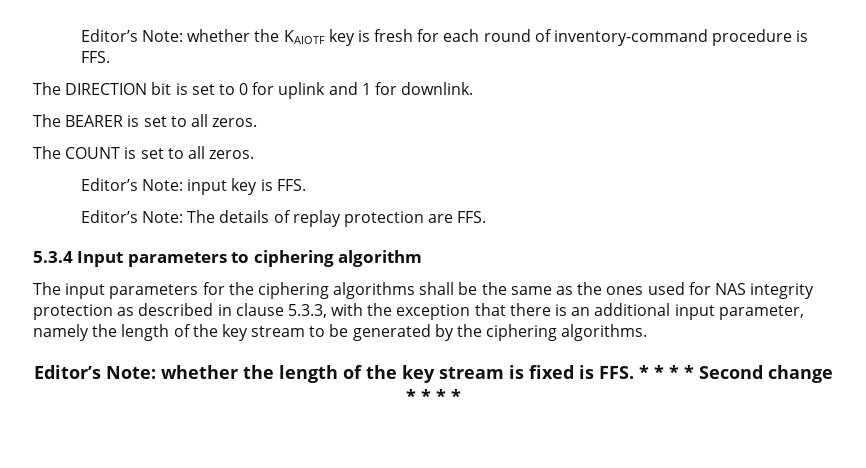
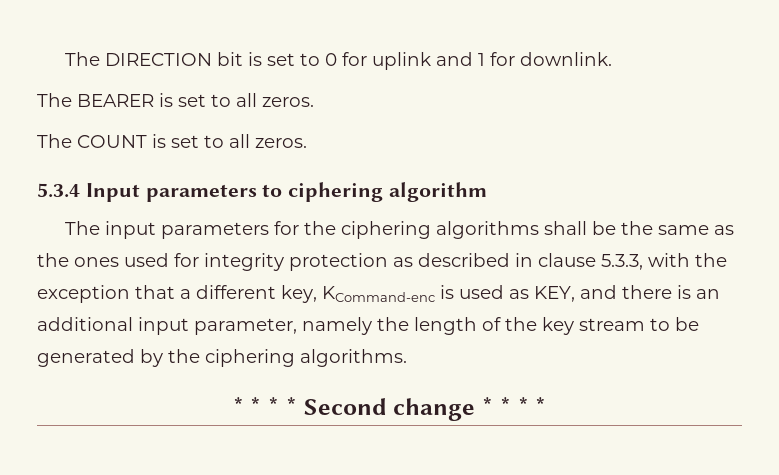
[80,29,809,46] [80,51,110,63] Editor’s Note: whether the KAIOTF key is fresh for each round of inventory-command procedure is FFS. // -> (64, 59) none
[80,178,306,195] [80,210,487,227] // Editor’s Note: input key is FFS. // Editor’s Note: The details of replay protection are FFS. -> (307, 143) none
[714,283,746,295] NAS -> (199, 260) none
(506, 309) none -> [180,285,617,303] a different key, KCommand-enc is used as KEY, and
[33,365,634,383] Editor’s Note: whether the length of the key stream is fixed is FFS. -> (407, 358) none

